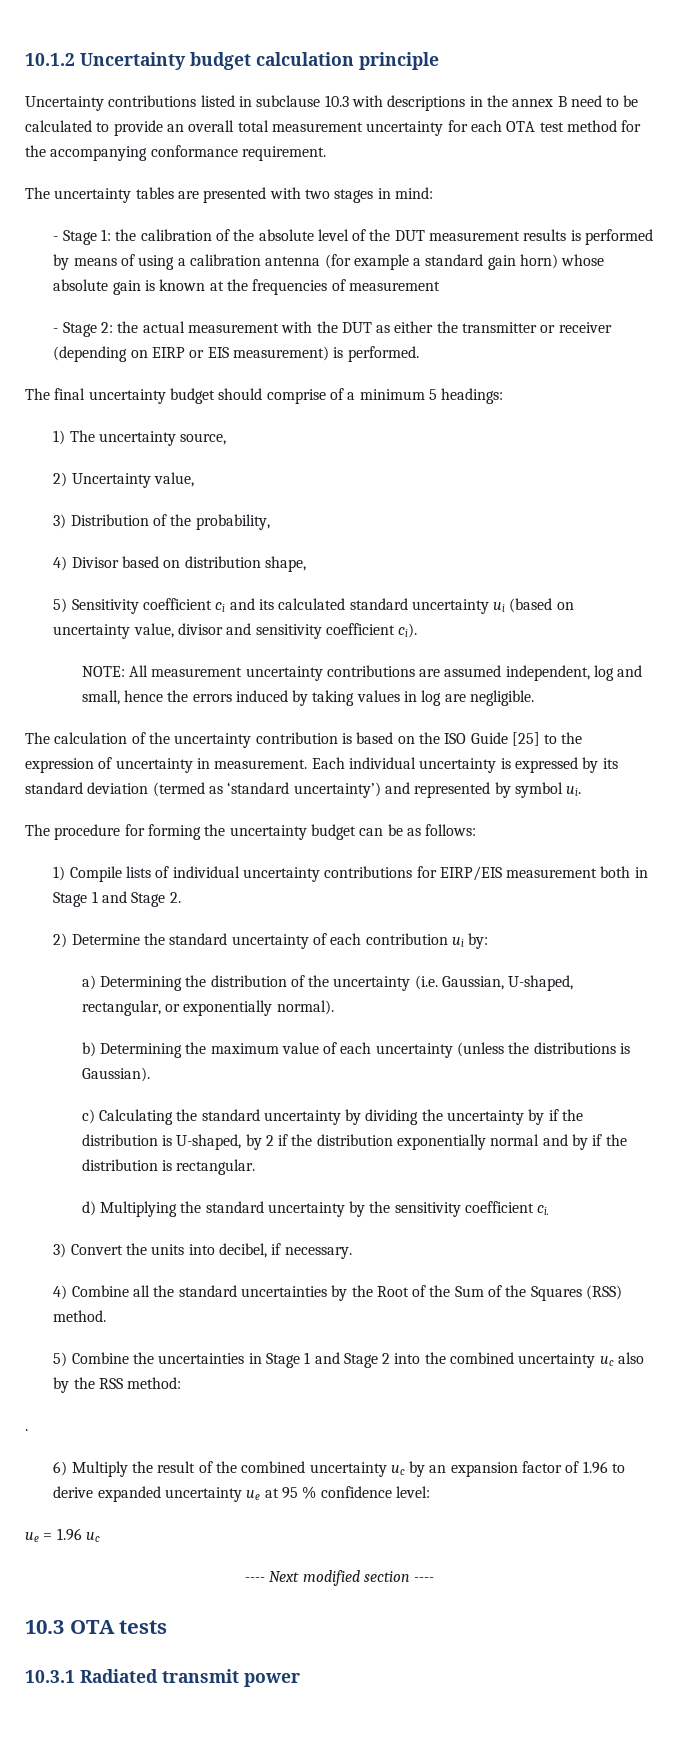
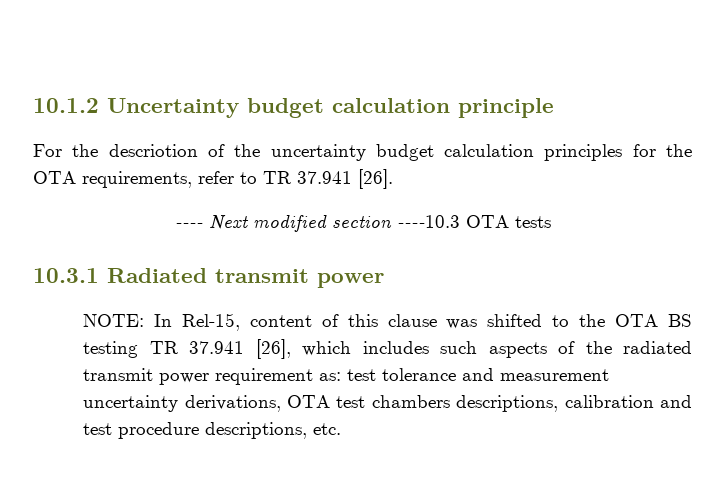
[25,95,639,111] [25,120,642,136] [25,145,326,161] [25,187,433,203] [53,229,654,245] [53,254,605,270] [53,279,440,295] [53,321,612,337] [53,346,419,362] [25,388,504,404] [53,430,227,446] [53,472,194,488] [53,514,270,530] [53,556,306,572] [53,598,574,614] [53,623,418,639] [81,665,643,681] [81,690,535,706] [25,732,583,748] [25,757,618,773] [25,782,582,798] [25,824,477,840] [53,866,648,882] [53,891,181,907] [53,933,489,949] [81,975,574,991] [81,1000,334,1016] [81,1042,631,1058] [81,1067,150,1082] [81,1109,584,1125] [81,1134,627,1150] [81,1159,256,1175] [81,1201,550,1217] [53,1243,352,1259] [53,1285,623,1301] [53,1310,107,1322] [53,1352,645,1368] [53,1377,182,1393] [25,1429,28,1431] [53,1461,626,1477] [53,1486,430,1502] [25,1528,100,1542] Uncertainty contributions listed in subclause 10.3 with descriptions in the annex B need to be calculated to provide an overall total measurement uncertainty for each OTA test method for the accompanying conformance requirement. // The uncertainty tables are presented with two stages in mind: // - Stage 1: the calibration of the absolute level of the DUT measurement results is performed by means of using a calibration antenna (for example a standard gain horn) whose absolute gain is known at the frequencies of measurement // - Stage 2: the actual measurement with the DUT as either the transmitter or receiver (depending on EIRP or EIS measurement) is performed. // The final uncertainty budget should comprise of a minimum 5 headings: // 1) The uncertainty source, // 2) Uncertainty value, // 3) Distribution of the probability, // 4) Divisor based on distribution shape, // 5) Sensitivity coefficient ci and its calculated standard uncertainty ui (based on uncertainty value, divisor and sensitivity coefficient ci). // NOTE: All measurement uncertainty contributions are assumed independent, log and small, hence the errors induced by taking values in log are negligible. // The calculation of the uncertainty contribution is based on the ISO Guide [25] to the expression of uncertainty in measurement. Each individual uncertainty is expressed by its standard deviation (termed as ‘standard uncertainty’) and represented by symbol ui. // The procedure for forming the uncertainty budget can be as follows: // 1) Compile lists of individual uncertainty contributions for EIRP/EIS measurement both in Stage 1 and Stage 2. // 2) Determine the standard uncertainty of each contribution ui by: // a) Determining the distribution of the uncertainty (i.e. Gaussian, U-shaped, rectangular, or exponentially normal). // b) Determining the maximum value of each uncertainty (unless the distributions is Gaussian). // c) Calculating the standard uncertainty by dividing the uncertainty by if the distribution is U-shaped, by 2 if the distribution exponentially normal and by if the distribution is rectangular. // d) Multiplying the standard uncertainty by the sensitivity coefficient ci. // 3) Convert the units into decibel, if necessary. // 4) Combine all the standard uncertainties by the Root of the Sum of the Squares (RSS) method. // 5) Combine the uncertainties in Stage 1 and Stage 2 into the combined uncertainty uc also by the RSS method: // . // 6) Multiply the result of the combined uncertainty uc by an expansion factor of 1.96 to derive expanded uncertainty ue at 95 % confidence level: // ue = 1.96 uc -> [33,144,692,161] [33,169,393,189] For the descriotion of the uncertainty budget calculation principles for the OTA requirements, refer to TR 37.941 [26].
[414,1577,435,1582] [25,1620,64,1634] ---- // 10.3 -> [396,215,460,228] ----10.3
(300, 1680) none -> [83,313,693,331] [83,339,692,359] [83,368,610,385] [83,395,692,412] [83,422,342,439] // NOTE: In Rel-15, content of this clause was shifted to the OTA BS testing TR 37.941 [26], which includes such aspects of the radiated transmit power requirement as: test tolerance and measurement uncertainty derivations, OTA test chambers descriptions, calibration and test procedure descriptions, etc.

